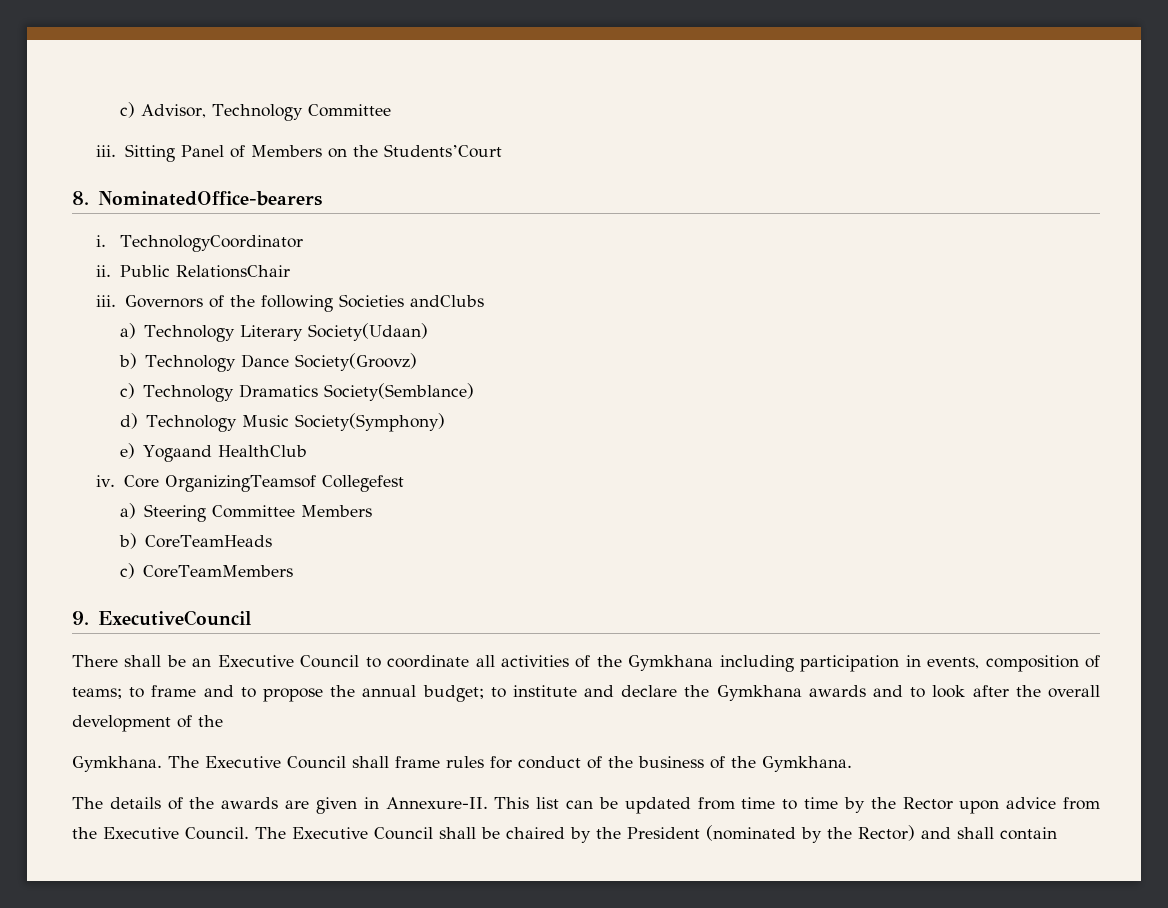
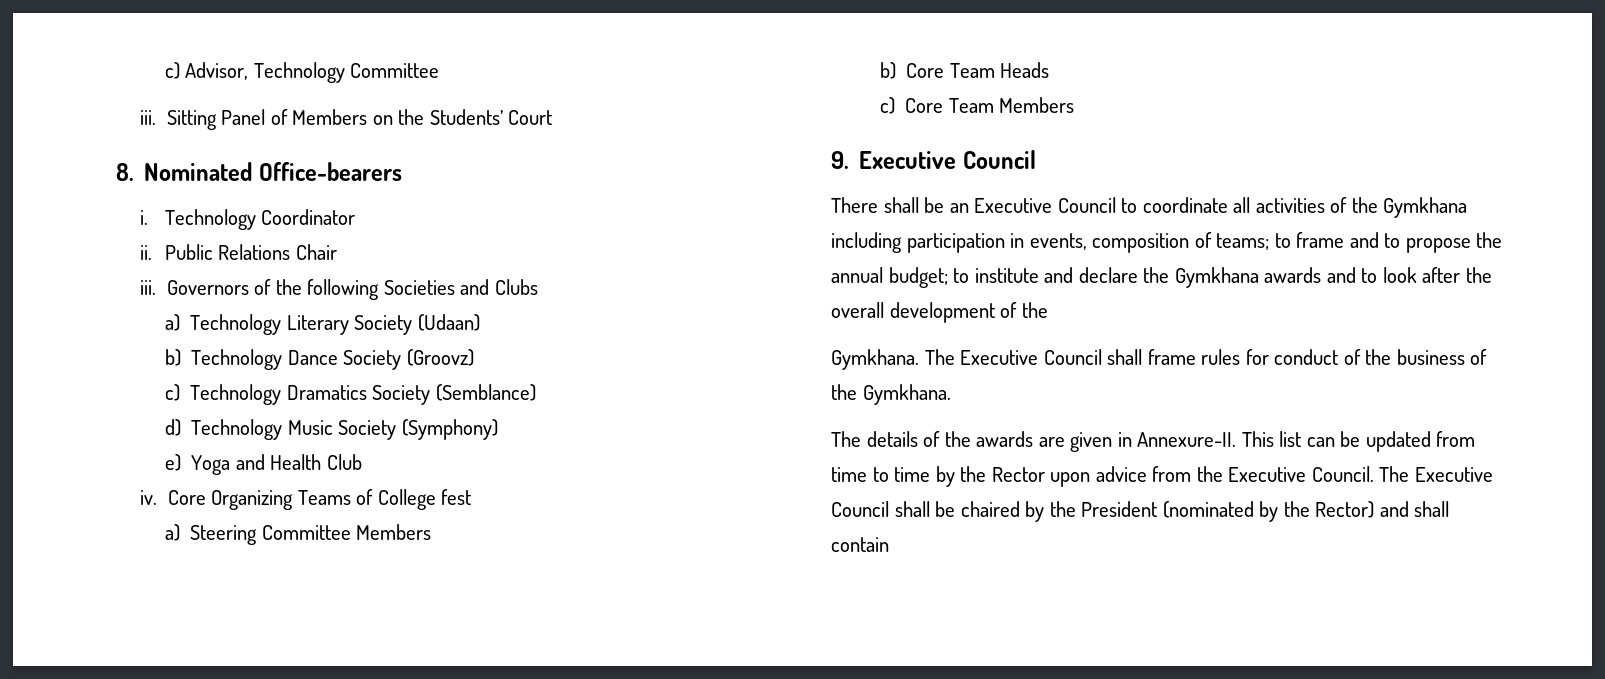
[383,144,502,158] Students’Court -> [429,109,553,125] Students’ Court
[97,191,322,206] NominatedOffice-bearers -> [144,162,402,181] Nominated Office-bearers
[119,235,303,252] TechnologyCoordinator -> [164,209,356,230] Technology Coordinator
[175,265,290,278] RelationsChair -> [218,244,337,260] Relations Chair
[409,295,484,307] andClubs -> [460,279,538,295] and Clubs
[308,323,429,341] Society(Udaan) -> [354,314,480,335] Society (Udaan)
[295,353,418,371] Society(Groovz) -> [343,349,474,370] Society (Groovz)
[324,383,475,401] Society(Semblance) -> [372,384,536,405] Society (Semblance)
[295,413,446,432] Society(Symphony) -> [338,419,498,440] Society (Symphony)
[143,445,308,462] [95,475,404,492] Yogaand HealthClub // iv. Core OrganizingTeamsof Collegefest -> [191,454,362,475] [140,489,472,510] Yoga and Health Club // iv. Core Organizing Teams of College fest
[145,535,273,548] [119,563,294,579] CoreTeamHeads // c) CoreTeamMembers -> [906,62,1050,78] [879,97,1075,114] Core Team Heads // c) Core Team Members
[97,610,251,626] ExecutiveCouncil -> [859,150,1036,169] Executive Council

